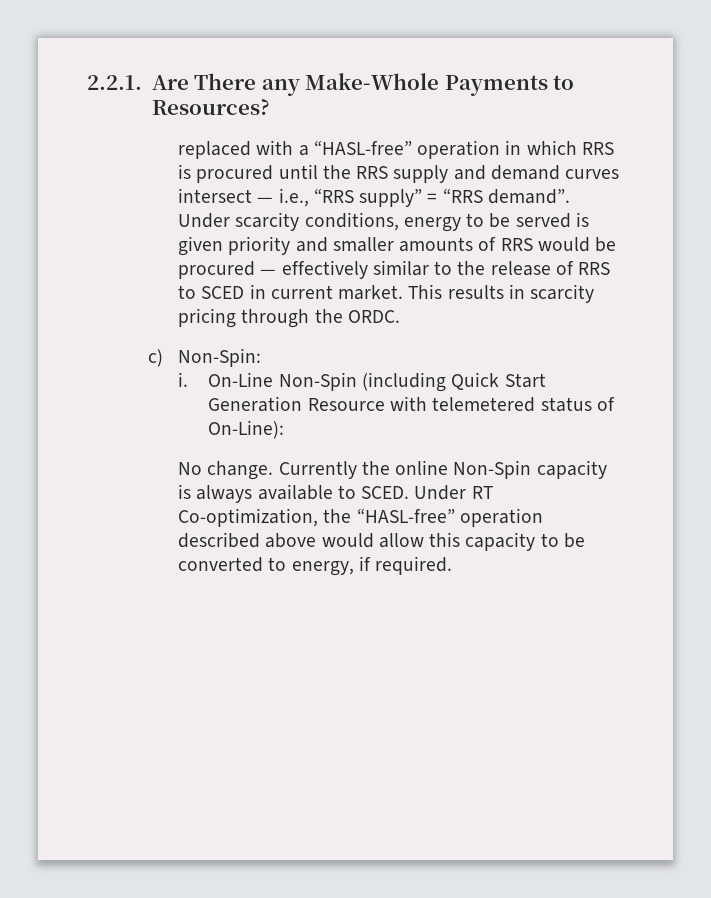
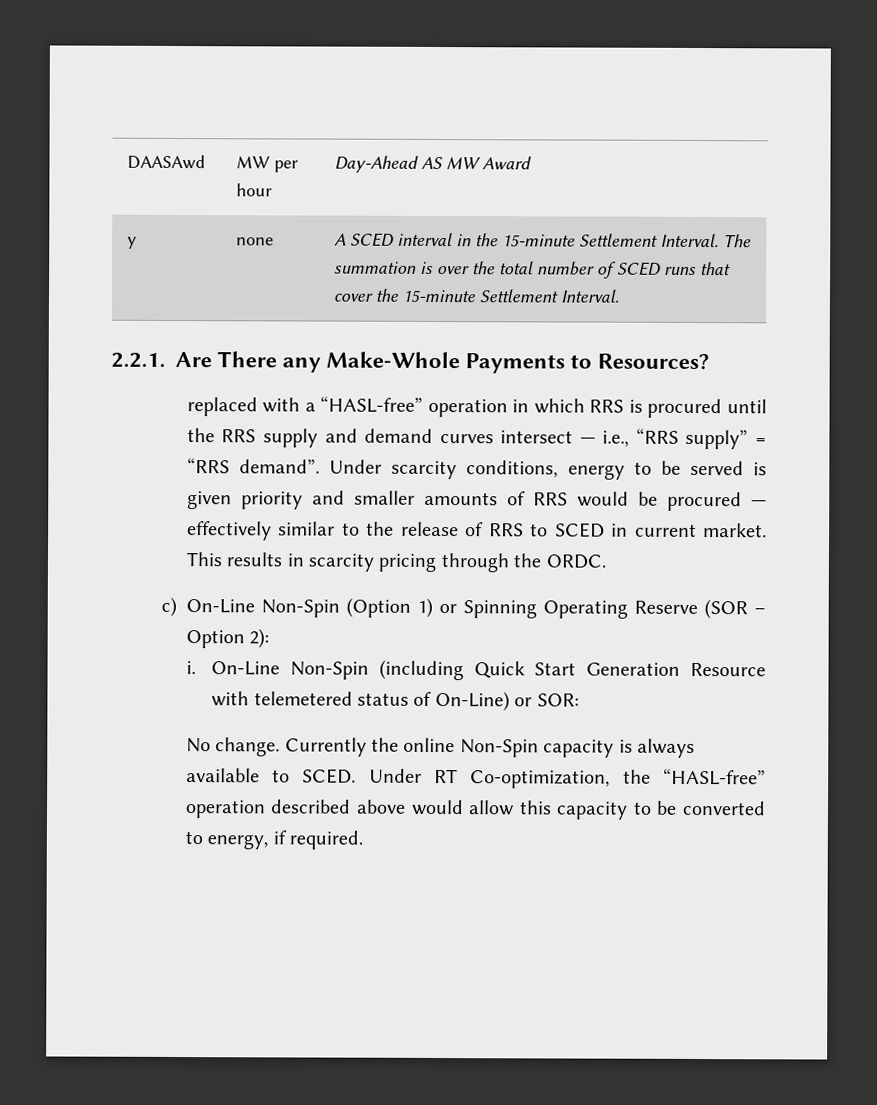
(87, 82) none -> [127,154,207,170] [236,156,300,173] [236,183,274,197] [334,155,533,173] [127,236,138,249] [236,237,275,246] [334,232,752,248] [334,261,732,279] [333,288,621,304] DAASAwd | MW per hour | Day-Ahead AS MW Award // y | none | A SCED interval in the 15-minute Settlement Interval. The summation is over the total number of SCED runs that cover the 15-minute Settlement Interval. //
[178,348,262,367] Non-Spin: -> [185,597,766,620] [185,628,270,649] On-Line Non-Spin (Option 1) or Spinning Operating Reserve (SOR – Option 2):
[208,420,285,439] On-Line): -> [434,690,579,712] On-Line) or SOR:

